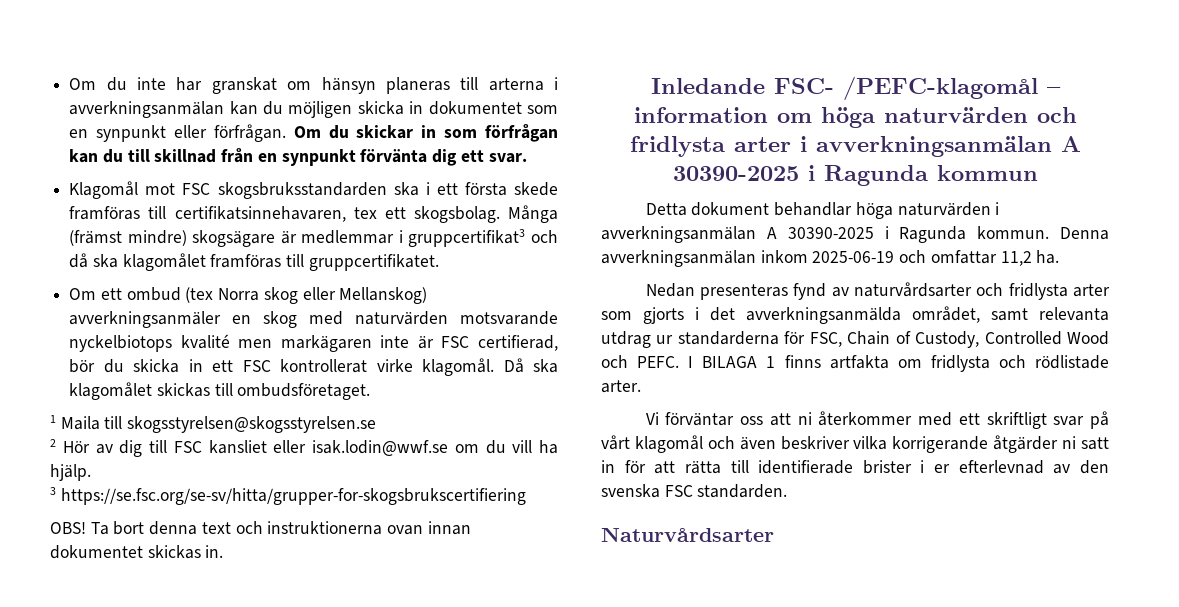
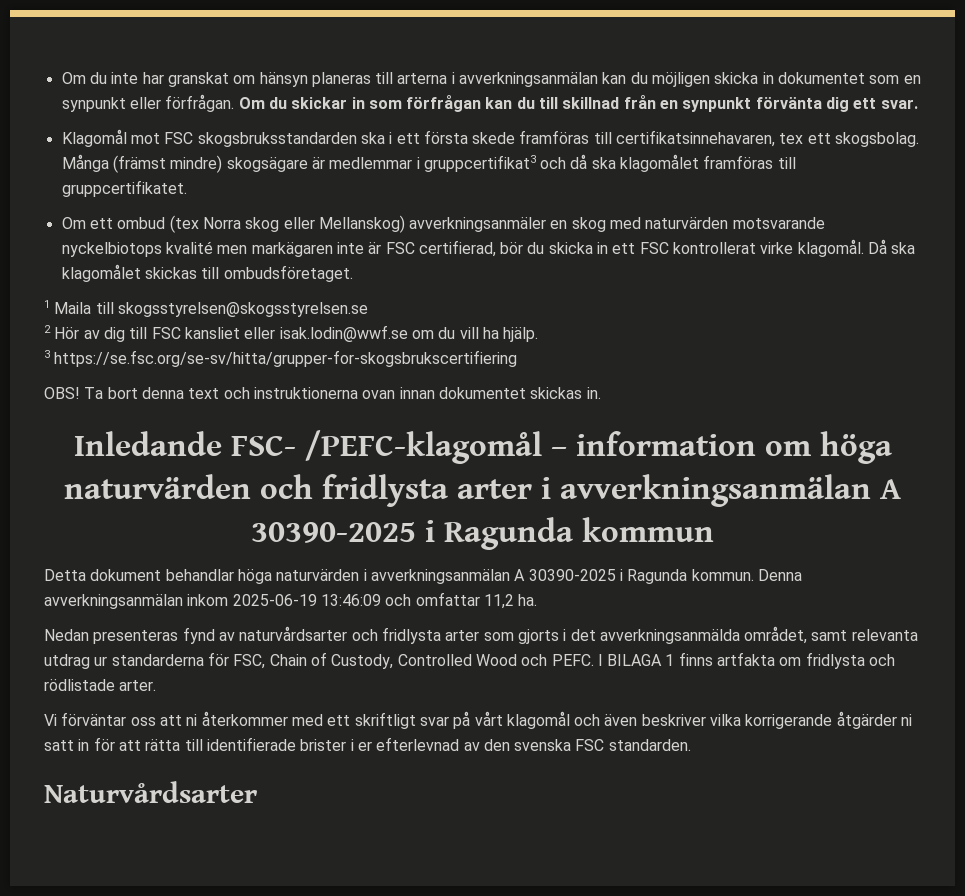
(895, 257) none -> [320,594,381,606] 13:46:09

